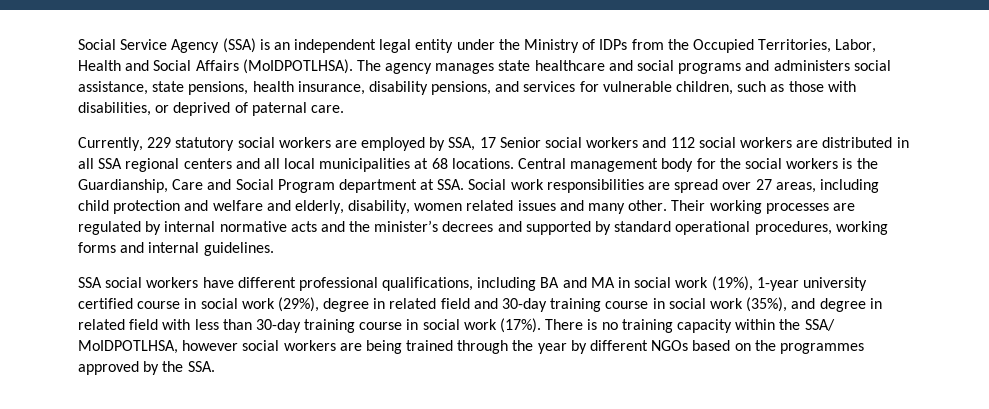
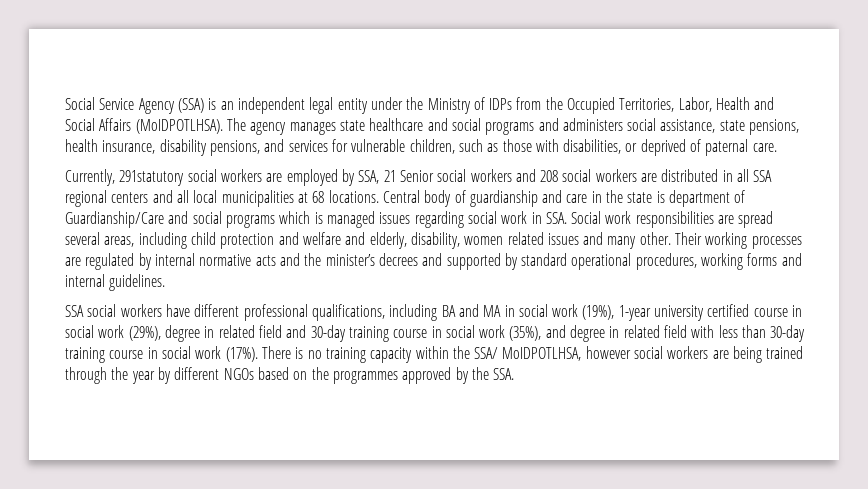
[147,137,235,151] 229 statutory -> [119,170,185,186] 291statutory
[479,137,496,148] 17 -> [383,170,396,182] 21
[670,137,695,148] 112 -> [540,170,559,182] 208
[570,158,878,172] [78,179,435,193] management body for the social workers is the Guardianship, Care and Social Program department at -> [424,190,746,207] [65,211,542,228] body of guardianship and care in the state is department of Guardianship/Care and social programs which is managed issues regarding social work in
[722,179,772,190] over 27 -> [65,232,100,245] several

